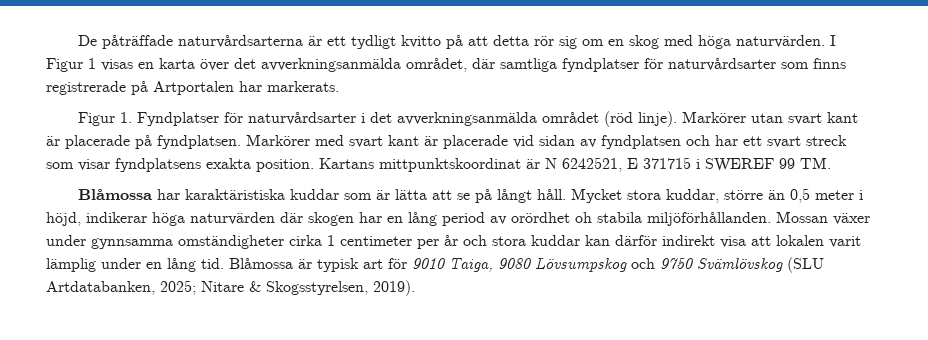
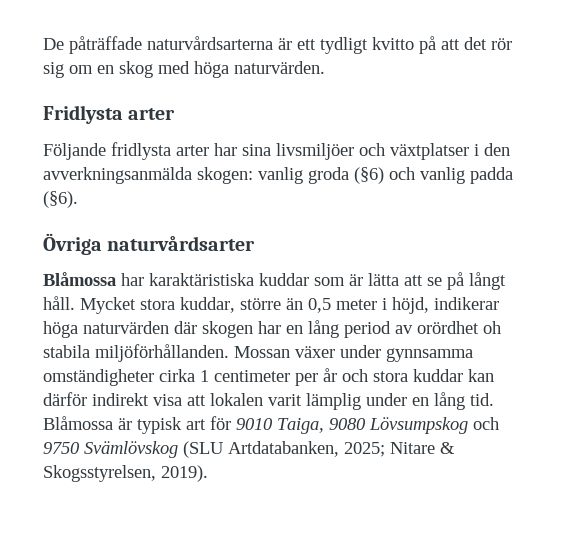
[492,35,529,46] detta -> [464,37,487,50] det
[829,35,836,46] [46,58,846,72] [46,81,339,95] [77,111,858,127] [46,134,847,149] [46,157,831,172] I Figur 1 visas en karta över det avverkningsanmälda området, där samtliga fyndplatser för naturvårdsarter som finns registrerade på Artportalen har markerats. // Figur 1. Fyndplatser för naturvårdsarter i det avverkningsanmälda området (röd linje). Markörer utan svart kant är placerade på fyndplatsen. Markörer med svart kant är placerade vid sidan av fyndplatsen och har ett svart streck som visar fyndplatsens exakta position. Kartans mittpunktskoordinat är N 6242521, E 371715 i SWEREF 99 TM. -> [43,105,176,124] [43,142,510,160] [43,167,513,184] [43,191,78,208] [43,233,256,255] // Fridlysta arter // Följande fridlysta arter har sina livsmiljöer och växtplatser i den avverkningsanmälda skogen: vanlig groda (§6) och vanlig padda (§6). // Övriga naturvårdsarter

